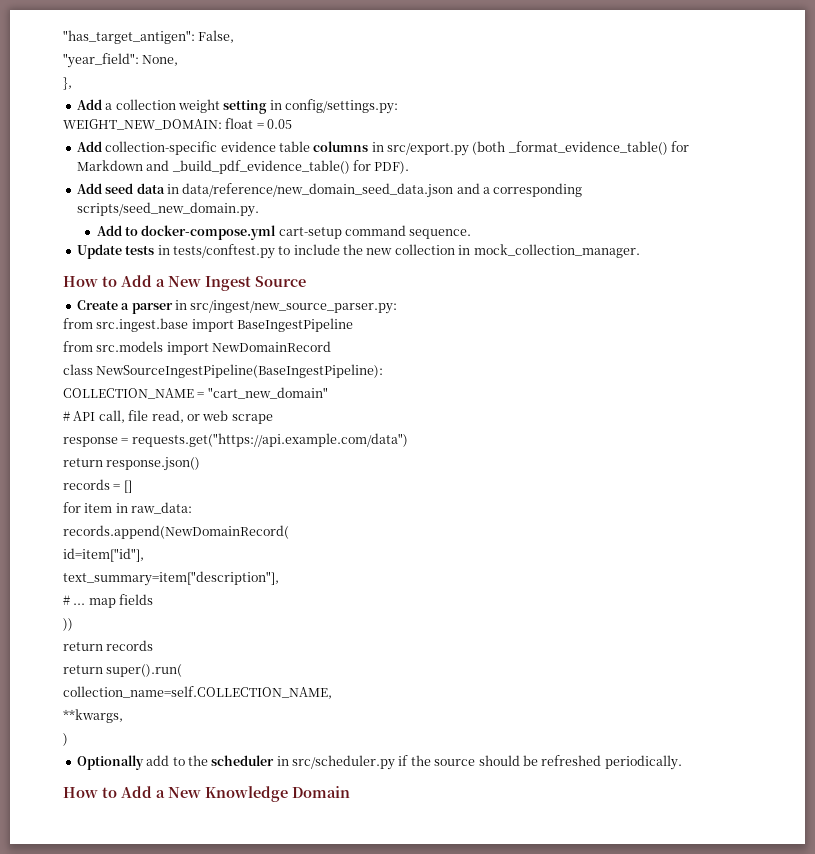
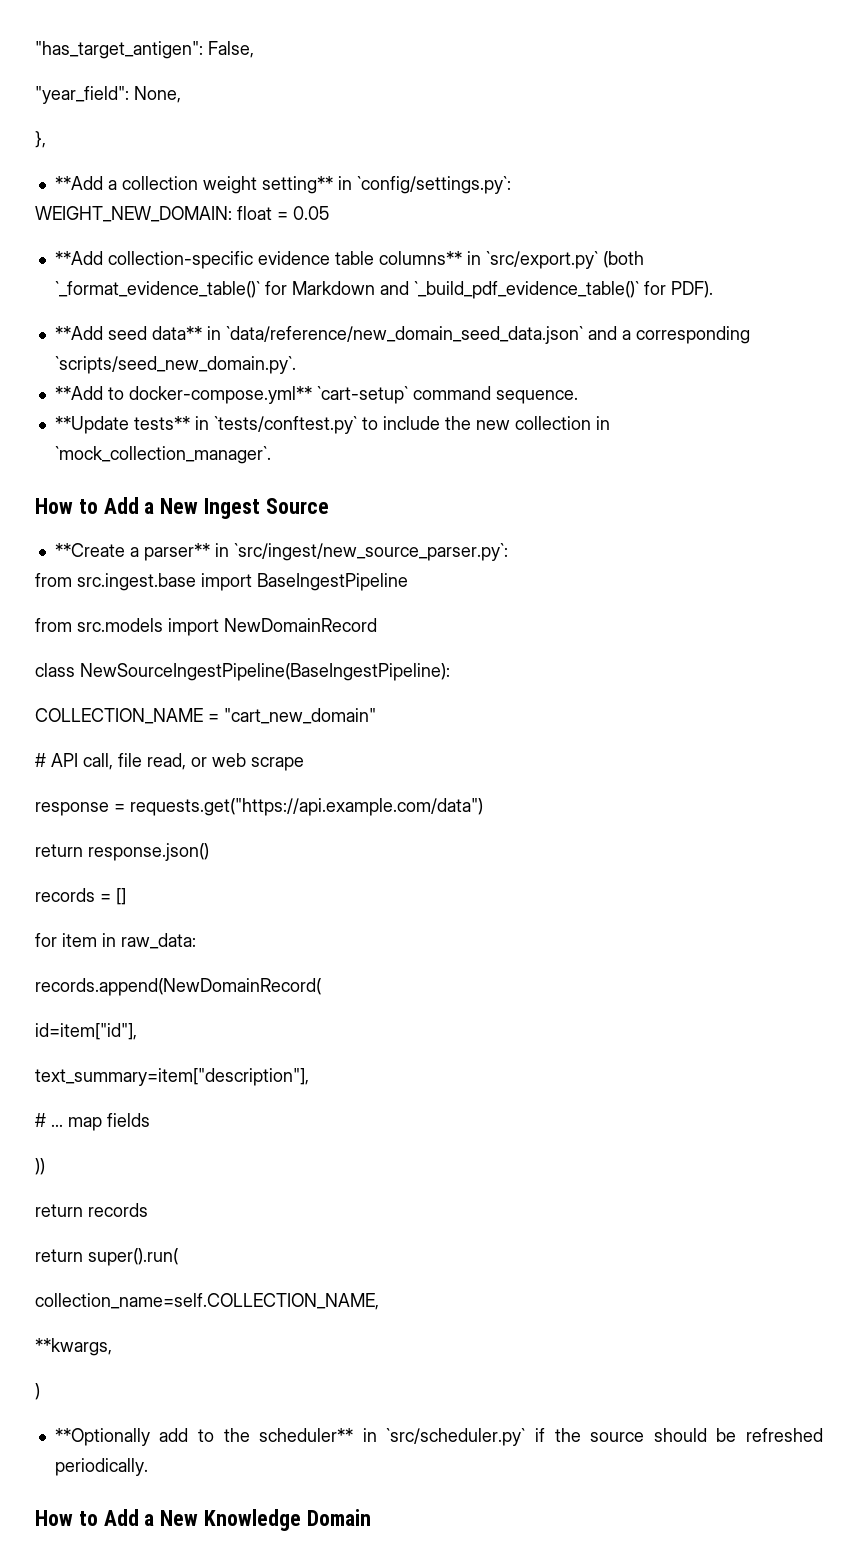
[76,99,102,110] Add -> [54,176,103,190] **Add
[223,99,398,114] setting in config/settings.py: -> [261,176,511,194] setting** in `config/settings.py`:
[76,141,102,152] Add -> [54,251,103,265] **Add
[313,141,668,156] columns in src/export.py (both _format_evidence_table() -> [378,251,644,269] [54,281,260,298] columns** in `src/export.py` (both `_format_evidence_table()`
[171,160,350,174] _build_pdf_evidence_table() -> [413,281,639,299] `_build_pdf_evidence_table()`
[76,183,583,198] [76,202,259,217] [96,225,472,240] [76,244,275,259] Add seed data in data/reference/new_domain_seed_data.json and a corresponding scripts/seed_new_domain.py. // Add to docker-compose.yml cart-setup command sequence. // Update tests in tests/conftest.py -> [54,326,750,344] [54,356,296,374] [54,386,578,404] [54,416,357,434] **Add seed data** in `data/reference/new_domain_seed_data.json` and a corresponding `scripts/seed_new_domain.py`. // **Add to docker-compose.yml** `cart-setup` command sequence. // **Update tests** in `tests/conftest.py`
[473,244,640,258] mock_collection_manager. -> [54,446,271,464] `mock_collection_manager`.
[76,300,398,314] Create a parser in src/ingest/new_source_parser.py: -> [54,543,508,561] **Create a parser** in `src/ingest/new_source_parser.py`:
[76,755,144,770] Optionally -> [54,1428,150,1446] **Optionally
[211,755,395,770] scheduler in src/scheduler.py -> [259,1428,526,1446] scheduler** in `src/scheduler.py`

